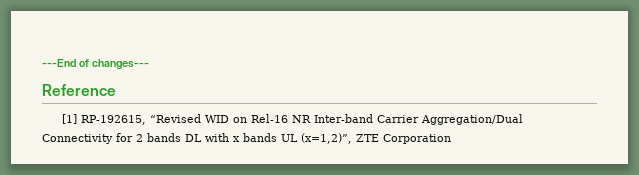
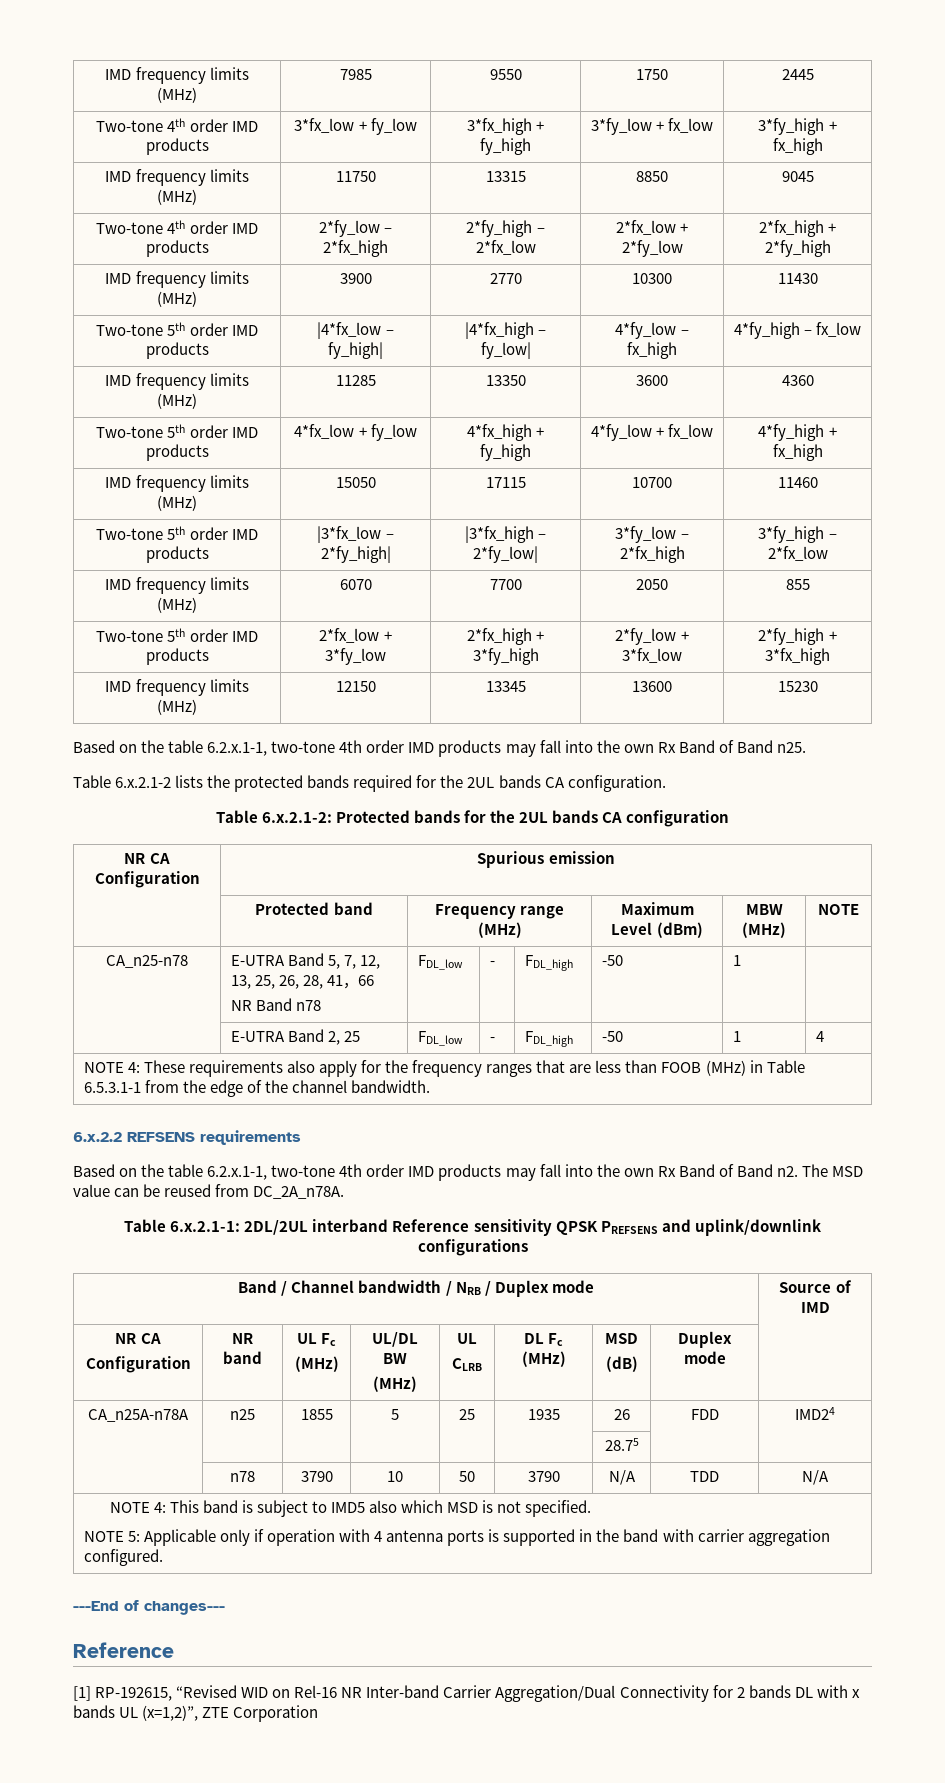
(42, 63) none -> [105,67,249,84] [157,87,197,103] [339,69,372,80] [489,69,522,80] [636,69,668,80] [781,69,814,80] [96,118,258,132] [145,138,209,155] [294,118,417,135] [466,118,545,135] [480,138,531,155] [590,118,714,135] [758,118,837,135] [772,138,823,155] [105,169,249,186] [157,189,197,205] [335,171,376,182] [485,171,526,182] [636,171,668,182] [781,171,814,182] [96,220,258,234] [145,240,209,257] [318,220,393,237] [323,240,388,257] [466,220,545,237] [475,240,536,255] [615,220,689,235] [621,240,683,257] [758,220,837,237] [764,240,831,257] [105,271,249,288] [157,291,197,307] [339,273,372,284] [489,273,522,284] [632,273,672,284] [777,273,818,284] [96,322,258,336] [145,342,209,359] [317,322,394,339] [328,342,383,359] [464,322,547,339] [480,342,531,359] [615,322,689,339] [627,342,677,359] [733,322,862,339] [105,373,249,390] [157,393,197,409] [335,375,376,386] [485,375,526,386] [636,375,668,386] [781,375,814,386] [96,424,258,438] [145,444,209,461] [294,424,417,441] [466,424,545,441] [480,444,531,461] [590,424,714,441] [758,424,837,441] [772,444,823,461] [105,475,249,492] [157,495,197,511] [335,477,376,488] [485,477,526,488] [632,477,672,488] [777,477,818,488] [96,526,258,540] [145,546,209,563] [317,526,394,543] [320,546,391,563] [464,526,547,543] [473,546,538,563] [615,526,689,543] [619,546,685,563] [758,526,837,543] [767,546,828,561] [105,577,249,594] [157,597,197,613] [339,579,372,590] [489,579,522,590] [636,579,668,590] [785,579,810,590] [96,628,258,642] [145,648,209,665] [319,628,392,643] [325,648,386,665] [466,628,545,645] [472,648,539,665] [615,628,689,645] [622,648,682,663] [758,628,837,645] [765,648,830,665] [105,679,249,696] [157,699,197,715] [335,681,376,692] [485,681,526,692] [632,681,672,692] [777,681,818,692] [73,740,806,757] [73,775,666,792] [215,810,730,827] [124,853,170,864] [94,871,200,888] [477,851,615,868] [255,902,373,915] [434,904,565,919] [477,922,522,938] [620,902,694,915] [611,922,703,938] [745,904,783,915] [742,922,786,938] [818,904,859,915] [106,955,188,968] [230,953,380,969] [230,975,374,989] [230,998,321,1011] [417,955,463,970] [489,961,495,966] [524,955,573,971] [601,955,623,966] [732,955,741,966] [230,1029,360,1045] [417,1031,463,1046] [489,1037,495,1042] [524,1031,573,1047] [601,1031,623,1042] [732,1031,741,1042] [815,1031,824,1042] [83,1060,805,1077] [83,1080,431,1097] [73,1130,301,1145] [73,1164,864,1181] [73,1184,345,1199] [124,1219,821,1236] [417,1239,528,1256] [238,1280,594,1297] [779,1280,852,1293] [800,1302,830,1313] [115,1333,161,1344] [85,1356,191,1373] [232,1333,253,1344] [223,1351,262,1364] [296,1333,337,1346] [294,1356,339,1372] [372,1332,418,1347] [383,1353,407,1364] [373,1376,417,1392] [457,1333,477,1344] [452,1358,482,1371] [523,1333,564,1346] [521,1351,566,1367] [605,1333,638,1344] [605,1356,638,1372] [678,1331,732,1348] [683,1351,726,1364] [88,1409,189,1422] [230,1409,255,1420] [300,1409,333,1420] [391,1409,399,1420] [459,1409,475,1420] [527,1409,560,1420] [613,1409,630,1420] [690,1409,719,1420] [795,1407,835,1420] [604,1438,639,1451] [230,1471,255,1482] [300,1471,333,1482] [387,1471,403,1482] [459,1471,475,1482] [527,1471,560,1482] [608,1470,636,1485] [690,1471,719,1482] [802,1470,829,1485] [109,1500,592,1517] [83,1529,830,1546] [83,1549,163,1566] IMD frequency limits (MHz) | 7985 | 9550 | 1750 | 2445 // Two-tone 4th order IMD products | 3*fx_low + fy_low | 3*fx_high + fy_high | 3*fy_low + fx_low | 3*fy_high + fx_high // IMD frequency limits (MHz) | 11750 | 13315 | 8850 | 9045 // Two-tone 4th order IMD products | 2*fy_low – 2*fx_high | 2*fy_high – 2*fx_low | 2*fx_low + 2*fy_low | 2*fx_high + 2*fy_high // IMD frequency limits (MHz) | 3900 | 2770 | 10300 | 11430 // Two-tone 5th order IMD products | |4*fx_low – fy_high| | |4*fx_high – fy_low| | 4*fy_low – fx_high | 4*fy_high – fx_low // IMD frequency limits (MHz) | 11285 | 13350 | 3600 | 4360 // Two-tone 5th order IMD products | 4*fx_low + fy_low | 4*fx_high + fy_high | 4*fy_low + fx_low | 4*fy_high + fx_high // IMD frequency limits (MHz) | 15050 | 17115 | 10700 | 11460 // Two-tone 5th order IMD products | |3*fx_low – 2*fy_high| | |3*fx_high – 2*fy_low| | 3*fy_low – 2*fx_high | 3*fy_high – 2*fx_low // IMD frequency limits (MHz) | 6070 | 7700 | 2050 | 855 // Two-tone 5th order IMD products | 2*fx_low + 3*fy_low | 2*fx_high + 3*fy_high | 2*fy_low + 3*fx_low | 2*fy_high + 3*fx_high // IMD frequency limits (MHz) | 12150 | 13345 | 13600 | 15230 // Based on the table 6.2.x.1-1, two-tone 4th order IMD products may fall into the own Rx Band of Band n25. // Table 6.x.2.1-2 lists the protected bands required for the 2UL bands CA configuration. // Table 6.x.2.1-2: Protected bands for the 2UL bands CA configuration // NR CA Configuration | Spurious emission // | Protected band | Frequency range (MHz) | Maximum Level (dBm) | MBW (MHz) | NOTE // CA_n25-n78 | E-UTRA Band 5, 7, 12, 13, 25, 26, 28, 41，66 // NR Band n78 | FDL_low | - | FDL_high | -50 | 1 | // | E-UTRA Band 2, 25 | FDL_low | - | FDL_high | -50 | 1 | 4 // NOTE 4: These requirements also apply for the frequency ranges that are less than FOOB (MHz) in Table 6.5.3.1-1 from the edge of the channel bandwidth. // 6.x.2.2 REFSENS requirements // Based on the table 6.2.x.1-1, two-tone 4th order IMD products may fall into the own Rx Band of Band n2. The MSD value can be reused from DC_2A_n78A. // Table 6.x.2.1-1: 2DL/2UL interband Reference sensitivity QPSK PREFSENS and uplink/downlink configurations // Band / Channel bandwidth / NRB / Duplex mode | Source of IMD // NR CA // Configuration | NR band | UL Fc // (MHz) | UL/DL BW // (MHz) | UL // CLRB | DL Fc (MHz) | MSD // (dB) | Duplex mode | // CA_n25A-n78A | n25 | 1855 | 5 | 25 | 1935 | 26 | FDD | IMD24 // | | | | | | 28.75 | | // | n78 | 3790 | 10 | 50 | 3790 | N/A | TDD | N/A // NOTE 4: This band is subject to IMD5 also which MSD is not specified. // NOTE 5: Applicable only if operation with 4 antenna ports is supported in the band with carrier aggregation configured. //

